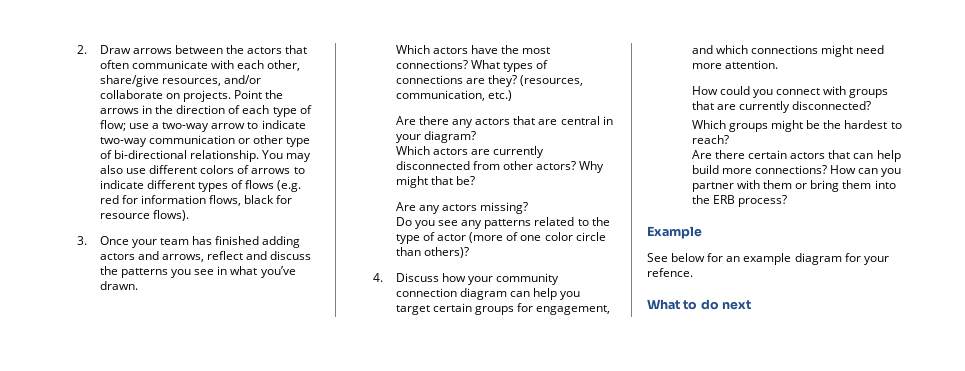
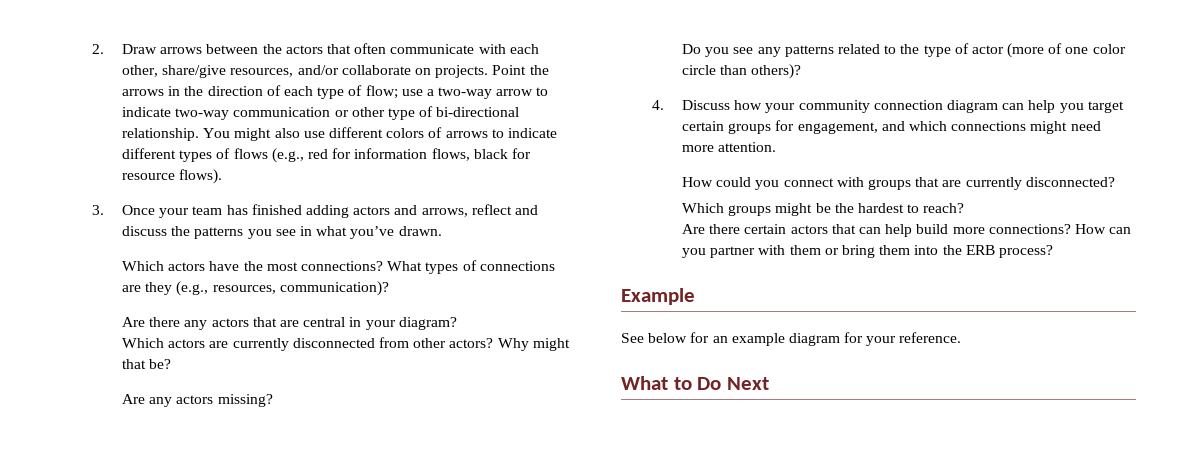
[286,153,312,162] may -> [234,128,272,141] might
[277,180,302,192] (e.g. -> [271,148,304,163] (e.g.,
[488,75,584,87] [395,90,513,101] they? (resources, communication, etc.) -> [145,281,389,296] they (e.g., resources, communication)?
[647,268,693,277] refence. -> [899,332,962,343] reference.
[700,299,752,310] do next -> [697,377,770,390] Do Next

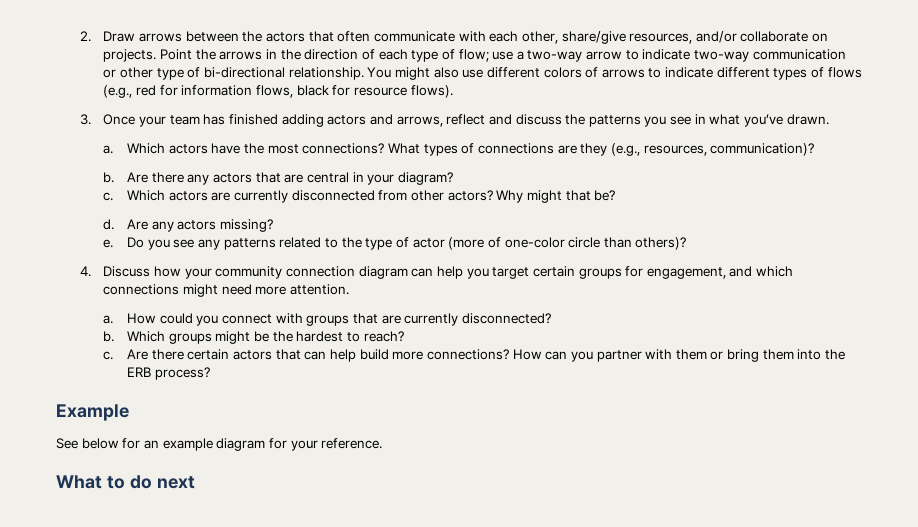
(442, 231) none -> [103,145,114,154] a.
(389, 288) none -> [103,172,115,183] b.
(457, 323) none -> [103,192,114,201] c.
(172, 364) none -> [103,219,115,230] d.
(273, 400) none -> [103,239,114,248] e.
[1065,44,1126,54] one color -> [504,237,565,248] one-color
(777, 147) none -> [103,315,114,324] a.
(1115, 182) none -> [103,331,115,342] b.
(965, 208) none -> [103,351,114,360] c.
[697,377,770,390] Do Next -> [129,475,195,489] do next

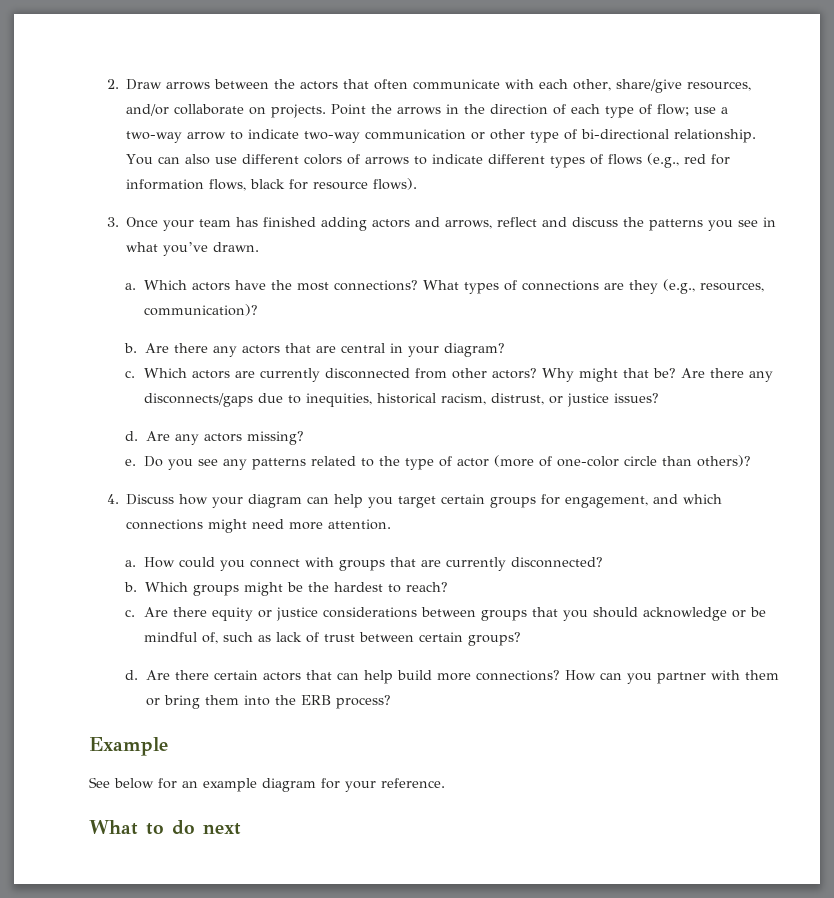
[394,67,430,80] might -> [158,156,181,164] can
(616, 195) none -> [680,368,773,382] [143,393,659,407] Are there any disconnects/gaps due to inequities, historical racism, distrust, or justice issues?
[215,266,356,279] community connection -> (244, 502) none
(184, 354) none -> [211,607,766,621] [143,632,521,646] [125,670,209,680] equity or justice considerations between groups that you should acknowledge or be mindful of, such as lack of trust between certain groups? // d. Are there

